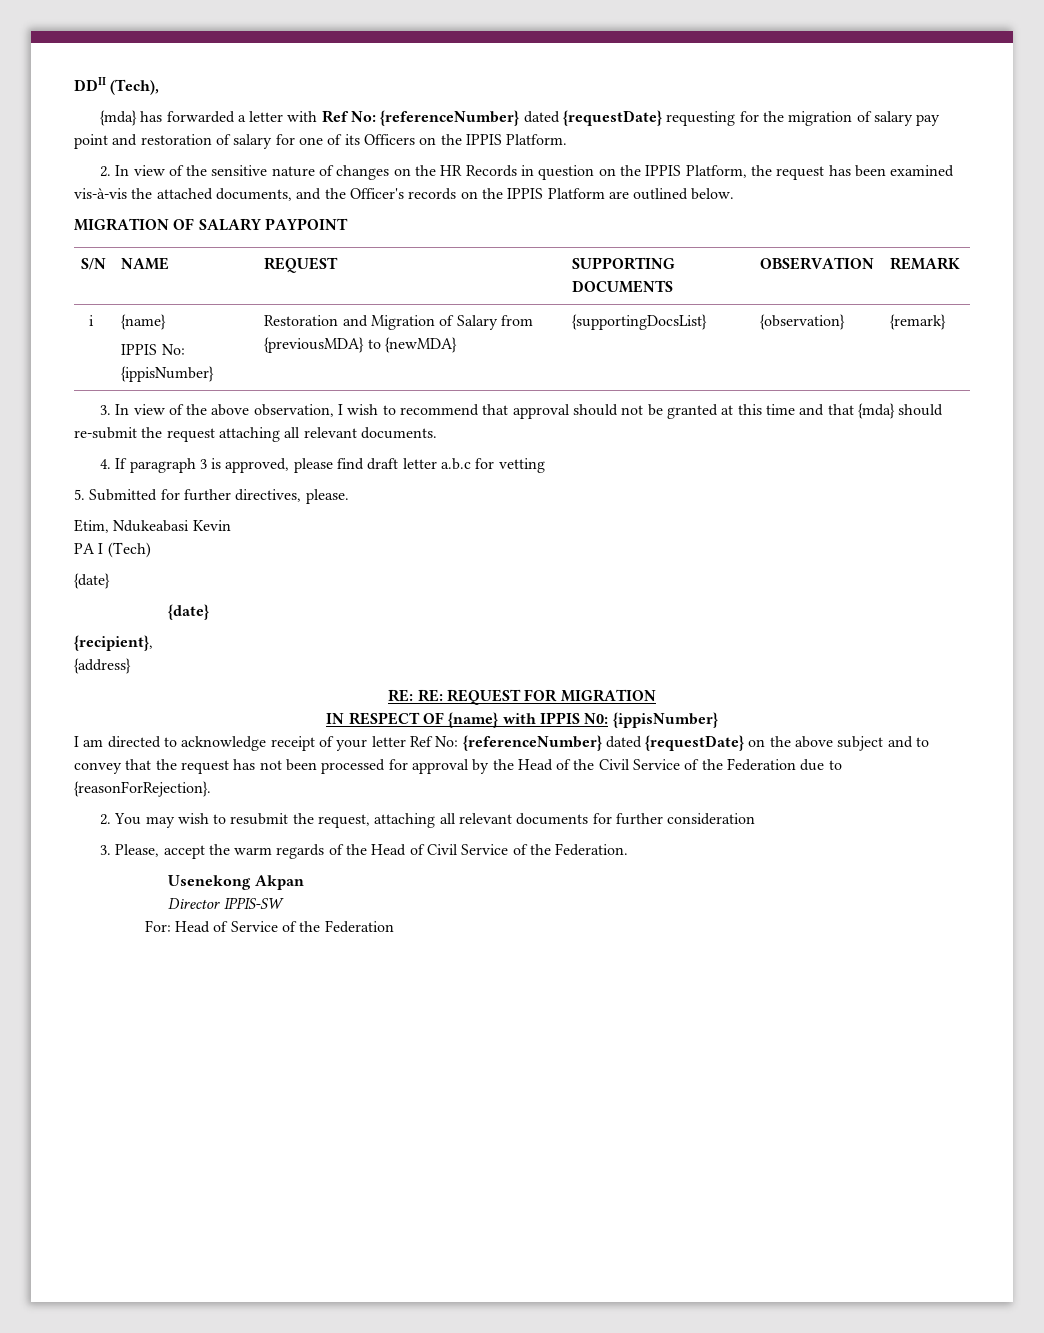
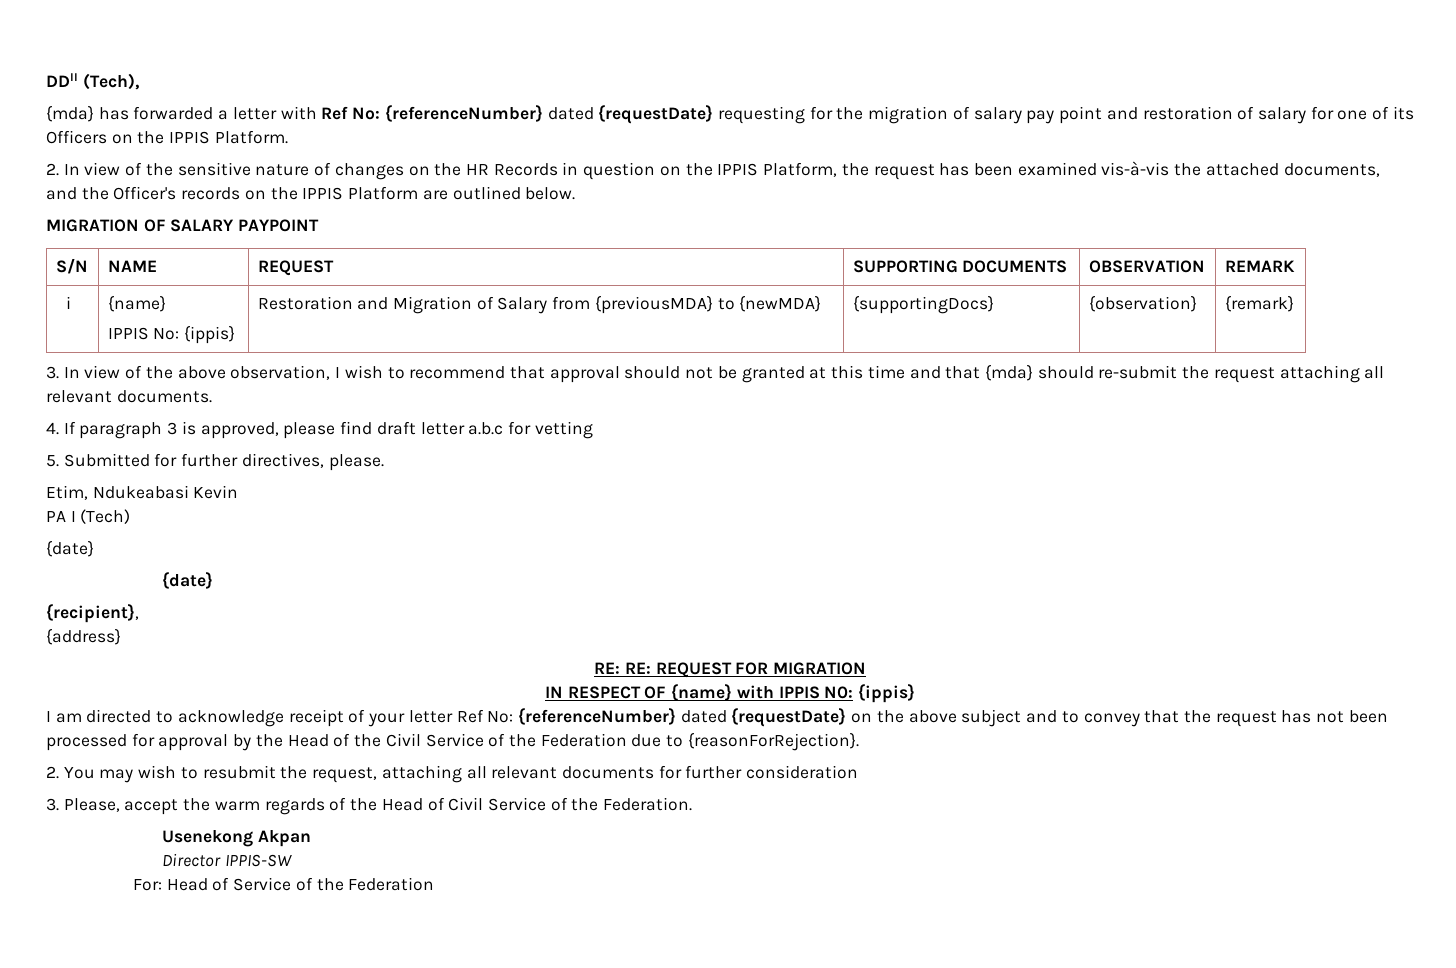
[121,366,215,382] {ippisNumber} -> [184,325,236,344] {ippis}
[572,314,708,330] {supportingDocsList} -> [852,295,994,314] {supportingDocs}
[612,712,718,728] {ippisNumber} -> [858,684,916,703] {ippis}

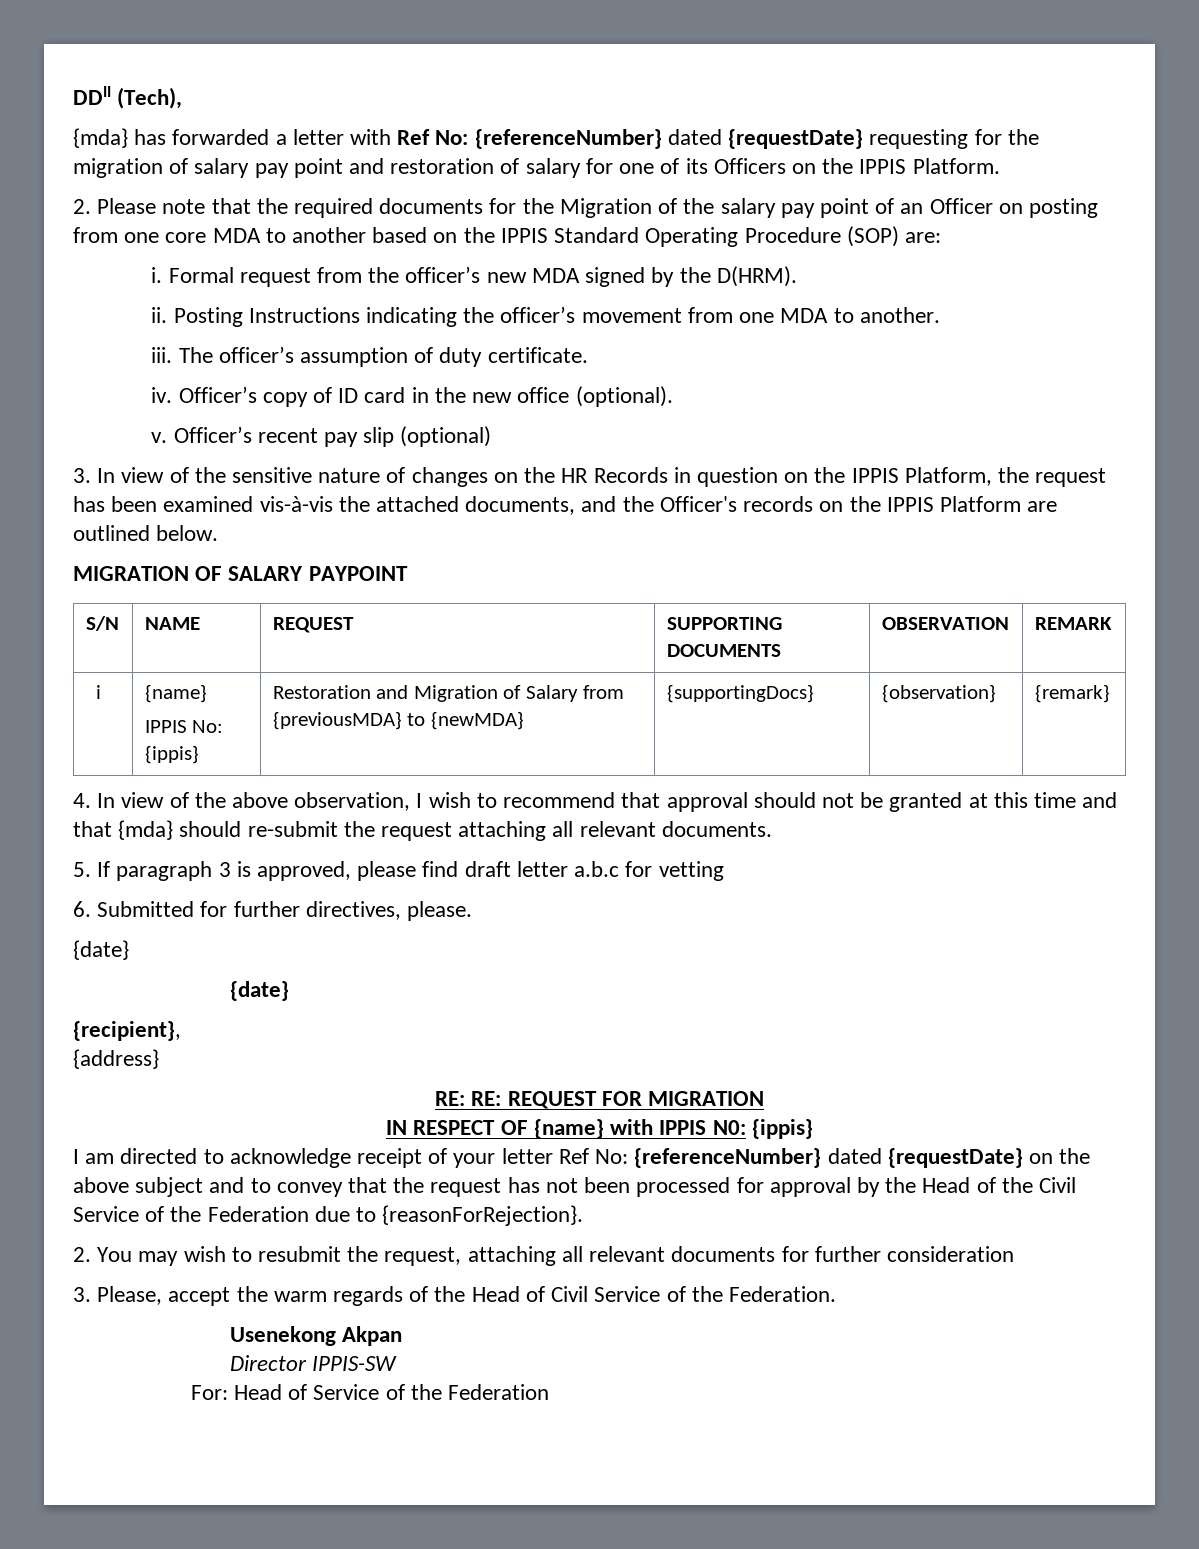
(59, 169) none -> [97,198,1098,218] [73,226,941,247] [151,266,797,287] [151,306,940,327] [151,346,588,367] [151,386,673,407] [151,426,492,447] [73,468,91,483] Please note that the required documents for the Migration of the salary pay point of an Officer on posting from one core MDA to another based on the IPPIS Standard Operating Procedure (SOP) are: // i. Formal request from the officer’s new MDA signed by the D(HRM). // ii. Posting Instructions indicating the officer’s movement from one MDA to another. // iii. The officer’s assumption of duty certificate. // iv. Officer’s copy of ID card in the new office (optional). // v. Officer’s recent pay slip (optional) // 3.
[46,366,59,379] 3. -> [73,793,91,808] 4.
[46,422,59,435] 4. -> [73,862,91,877] 5.
[46,455,59,467] 5. -> [73,901,91,917] 6.
[46,485,239,500] [46,509,131,524] // Etim, Ndukeabasi Kevin // PA I (Tech) -> (473, 911) none

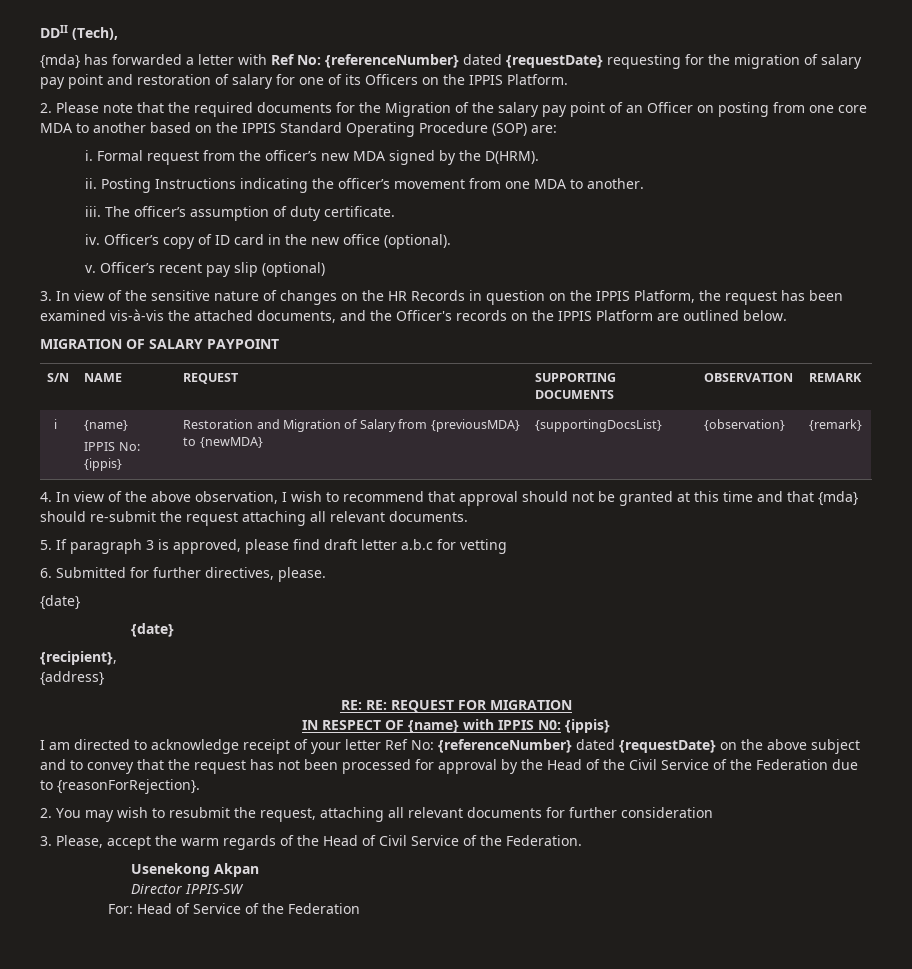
[666,684,814,703] {supportingDocs} -> [535,419,663,432] {supportingDocsList}

